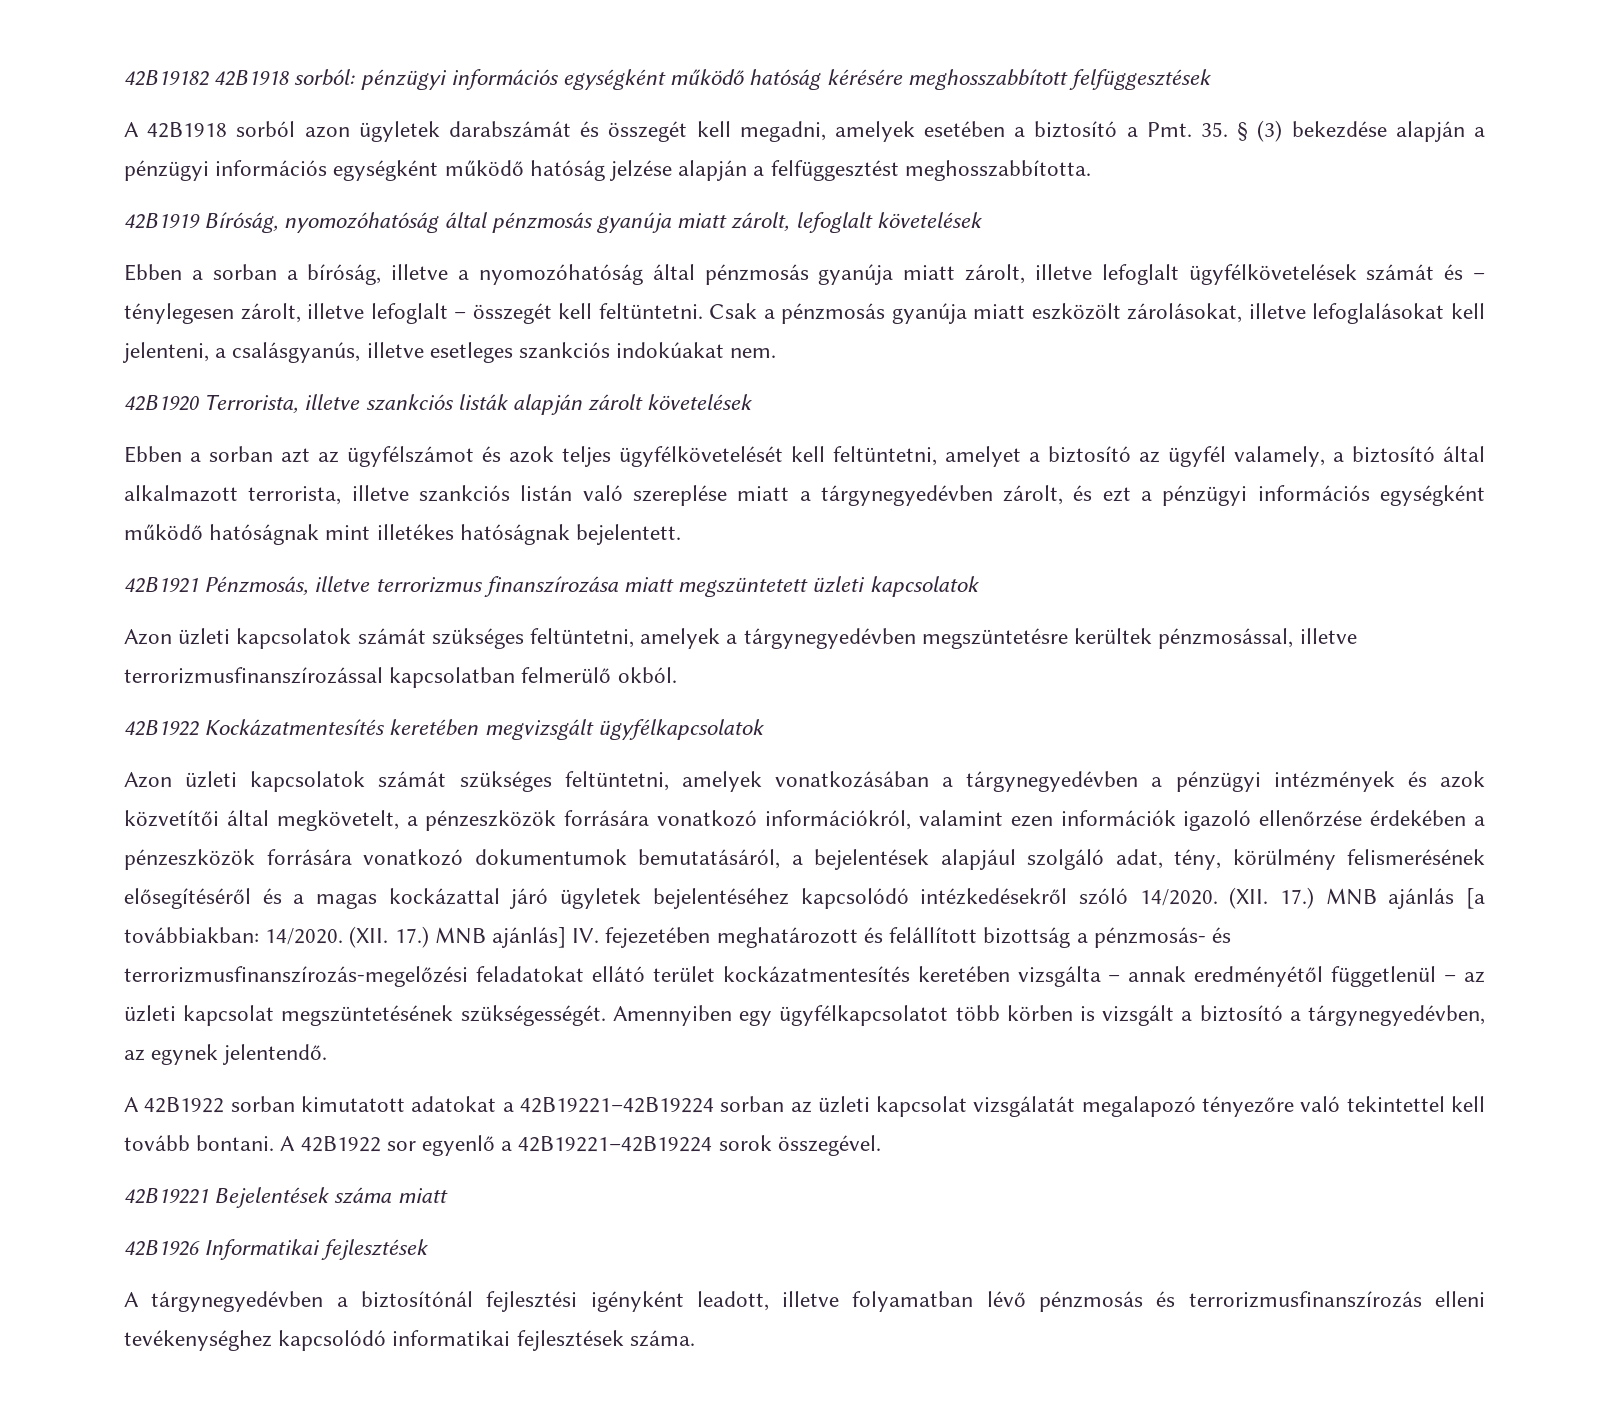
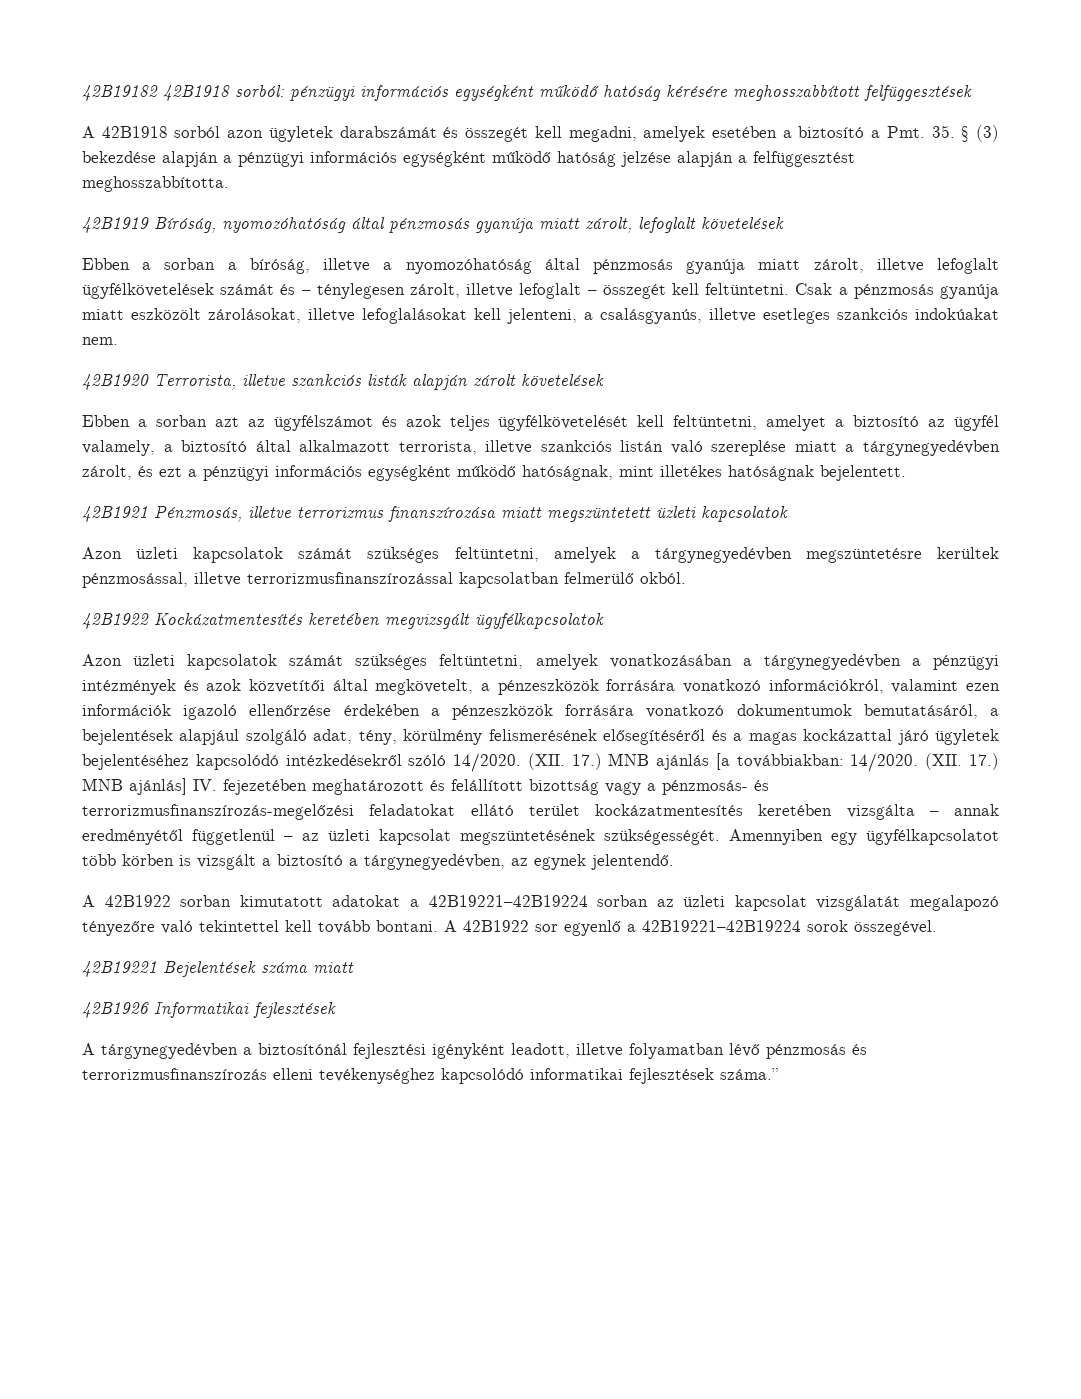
[209,524,320,545] hatóságnak -> [522,465,613,481] hatóságnak,
(1071, 937) none -> [605,782,641,795] vagy
[629,1330,695,1347] száma. -> [720,1068,778,1080] száma.”

